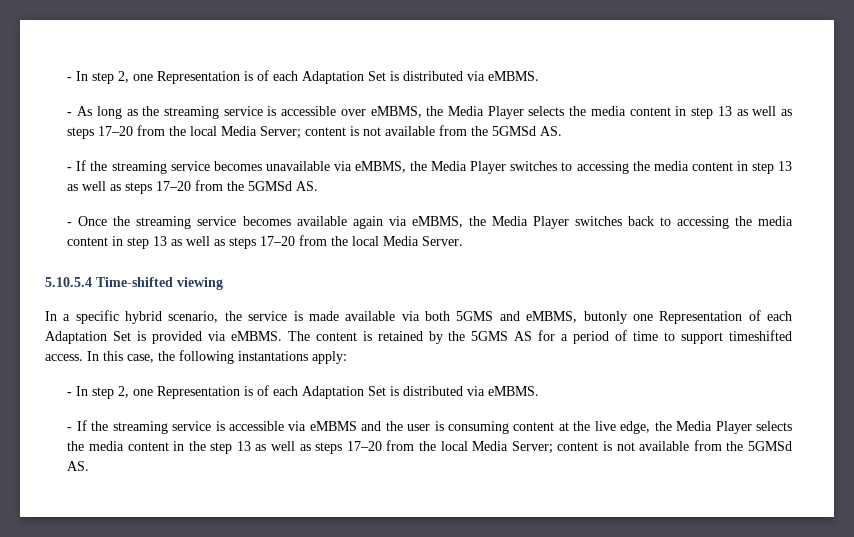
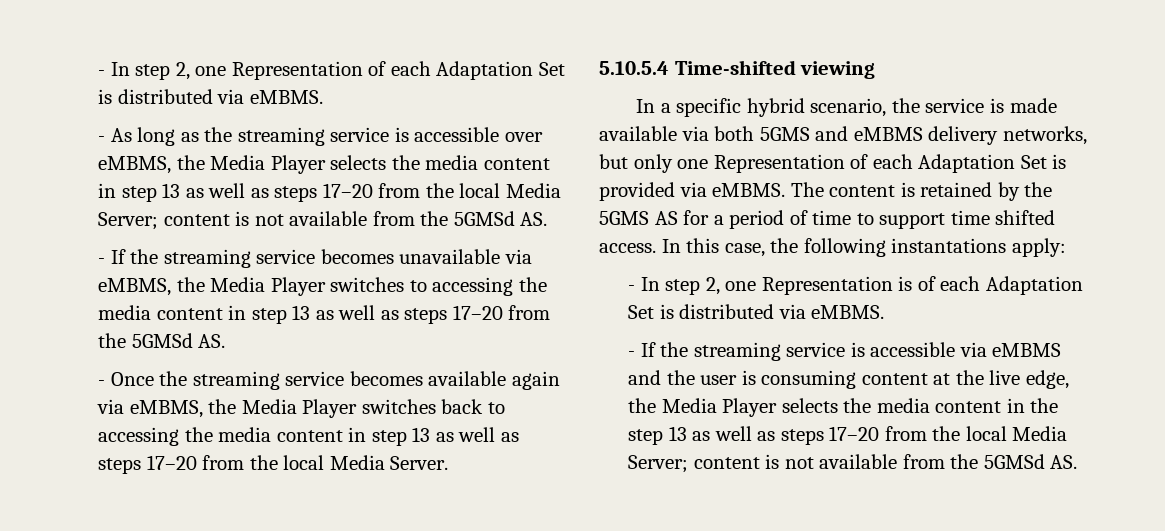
[67,71,254,84] - In step 2, one Representation is -> [97,61,363,80] - In step 2, one Representation
[526,311,627,324] eMBMS, butonly -> [853,126,1087,145] [599,154,673,173] eMBMS delivery networks, but only
[729,330,793,341] timeshifted -> [950,210,1056,225] time shifted

